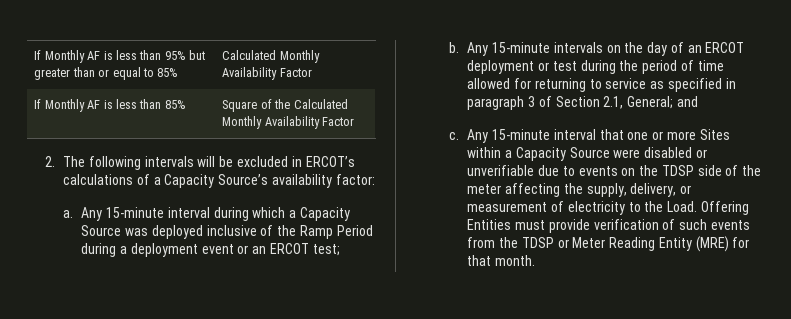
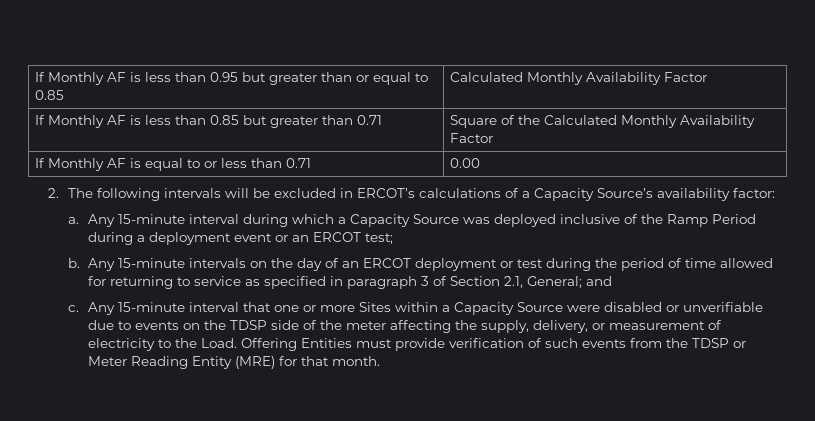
[34,50,186,63] If Monthly AF is less than 95% -> [35,72,239,85] If Monthly AF is less than 0.95
[157,68,179,77] 85% -> [35,90,65,100] 0.85
[164,100,186,109] 85% -> [210,115,383,128] 0.85 but greater than 0.71
(355, 121) none -> [35,158,312,171] [450,158,481,168] // If Monthly AF is equal to or less than 0.71 | 0.00

